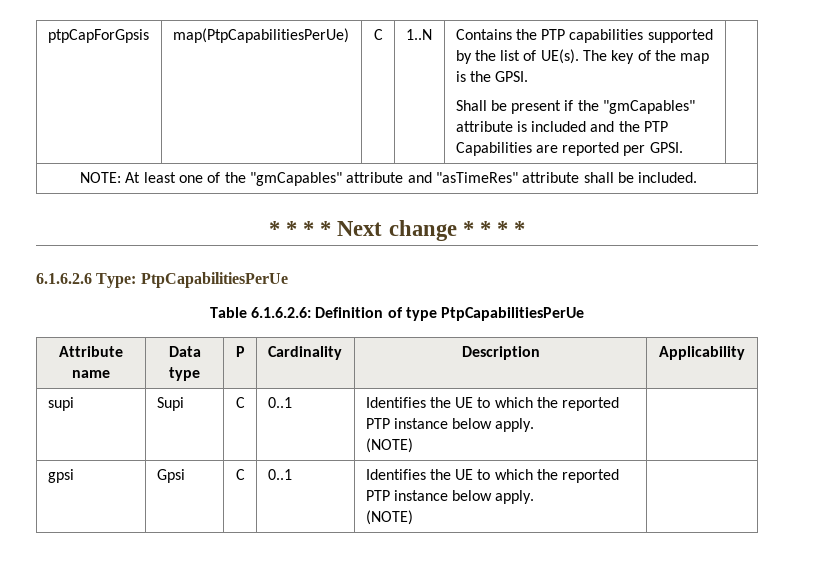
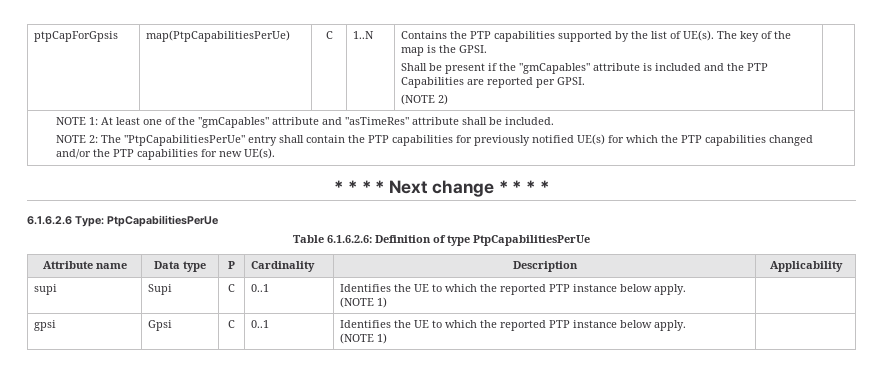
[79,172,121,183] | // NOTE: -> [401,94,449,105] [55,117,98,125] // (NOTE 2) | // NOTE 1:
(698, 177) none -> [55,134,813,146] [55,148,275,160] // NOTE 2: The "PtpCapabilitiesPerUe" entry shall contain the PTP capabilities for previously notified UE(s) for which the PTP capabilities changed and/or the PTP capabilities for new UE(s).
[365,438,413,453] (NOTE) -> [340,297,388,308] (NOTE 1)
[365,510,413,525] (NOTE) -> [340,333,388,344] (NOTE 1)

